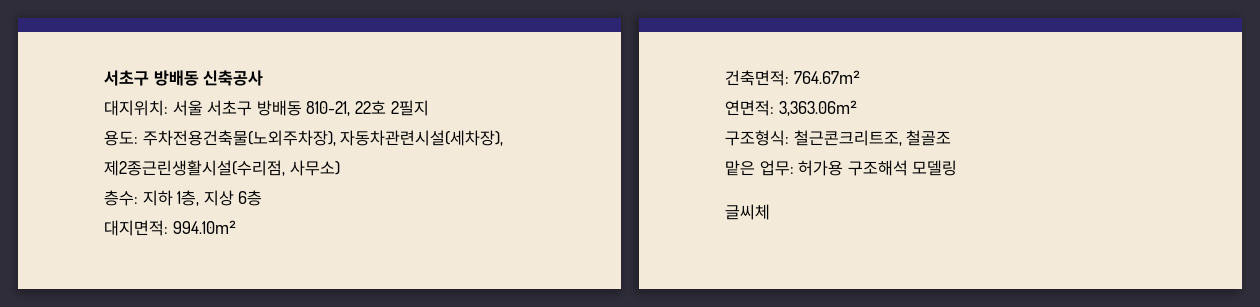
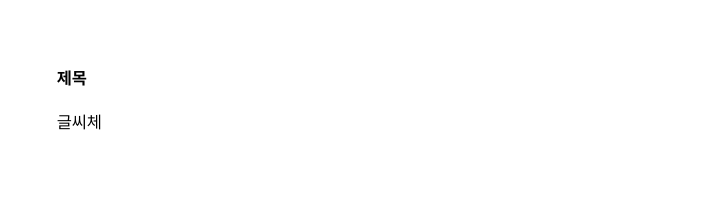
[104,70,264,86] [104,100,429,116] [104,130,504,146] [104,160,340,176] [104,190,263,206] [104,220,236,236] [725,70,860,86] [725,100,857,116] [725,130,952,146] [725,160,958,176] 서초구 방배동 신축공사 // 대지위치: 서울 서초구 방배동 810-21, 22호 2필지 // 용도: 주차전용건축물(노외주차장), 자동차관련시설(세차장), 제2종근린생활시설(수리점, 사무소) // 층수: 지하 1층, 지상 6층 // 대지면적: 994.10㎡ // 건축면적: 764.67㎡ // 연면적: 3,363.06㎡ // 구조형식: 철근콘크리트조, 철골조 // 맡은 업무: 허가용 구조해석 모델링 -> [57,70,87,86] 제목

